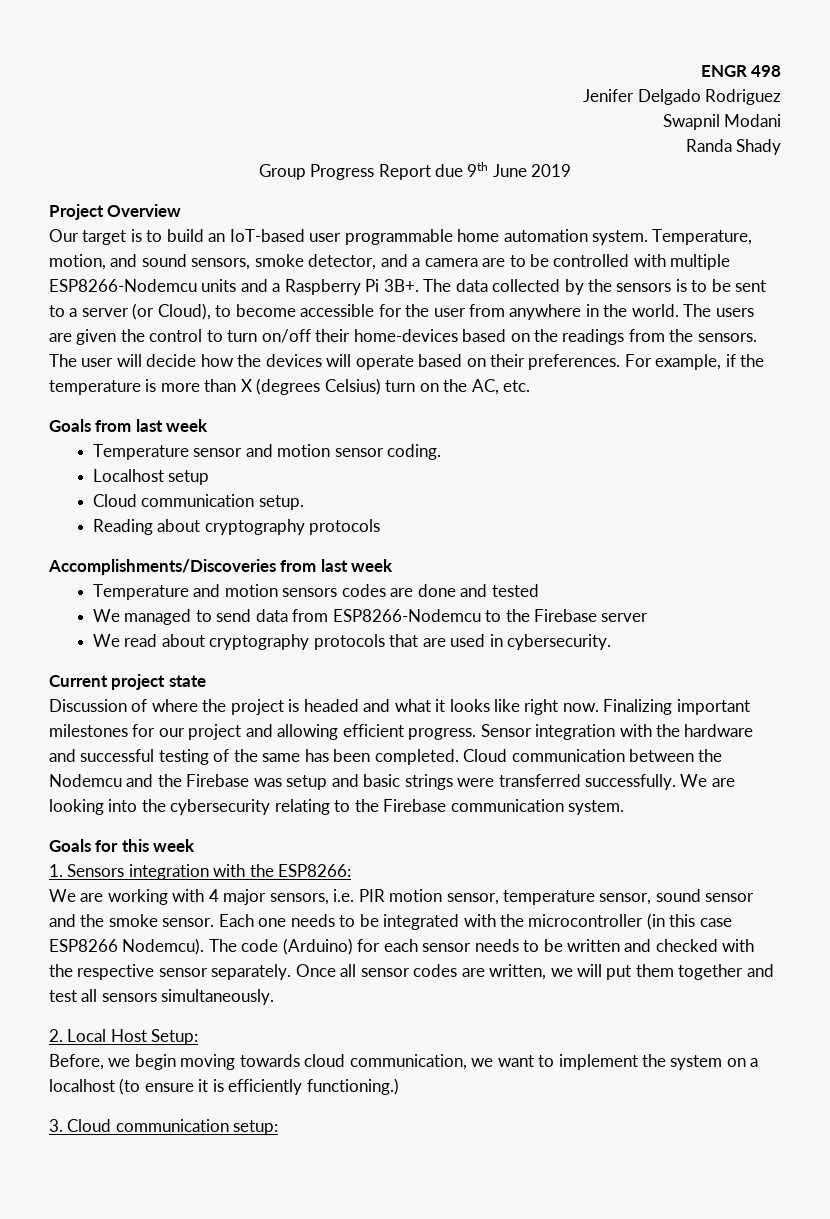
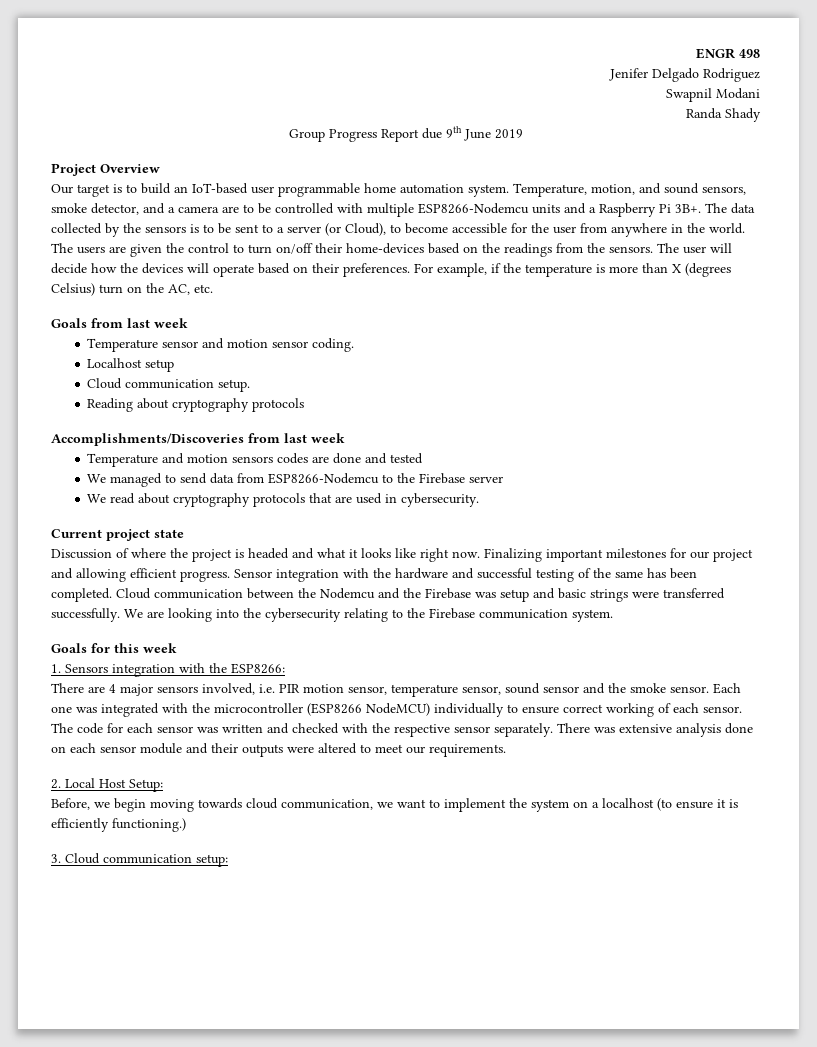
[49,889,329,905] We are working with 4 major sensors, -> [51,683,255,696] There are 4 major sensors involved,
[290,914,379,927] needs to be -> [76,707,97,713] was
[646,913,732,930] [49,938,205,955] (in this case ESP8266 Nodemcu). -> [307,703,742,717] (ESP8266 NodeMCU) individually to ensure correct working of each sensor.
[282,938,353,955] (Arduino) -> (103, 728) none
[474,939,563,952] needs to be -> [197,727,218,733] was
[295,964,774,980] [49,989,275,1005] Once all sensor codes are written, we will put them together and test all sensors simultaneously. -> [557,723,753,737] [51,743,506,757] There was extensive analysis done on each sensor module and their outputs were altered to meet our requirements.

